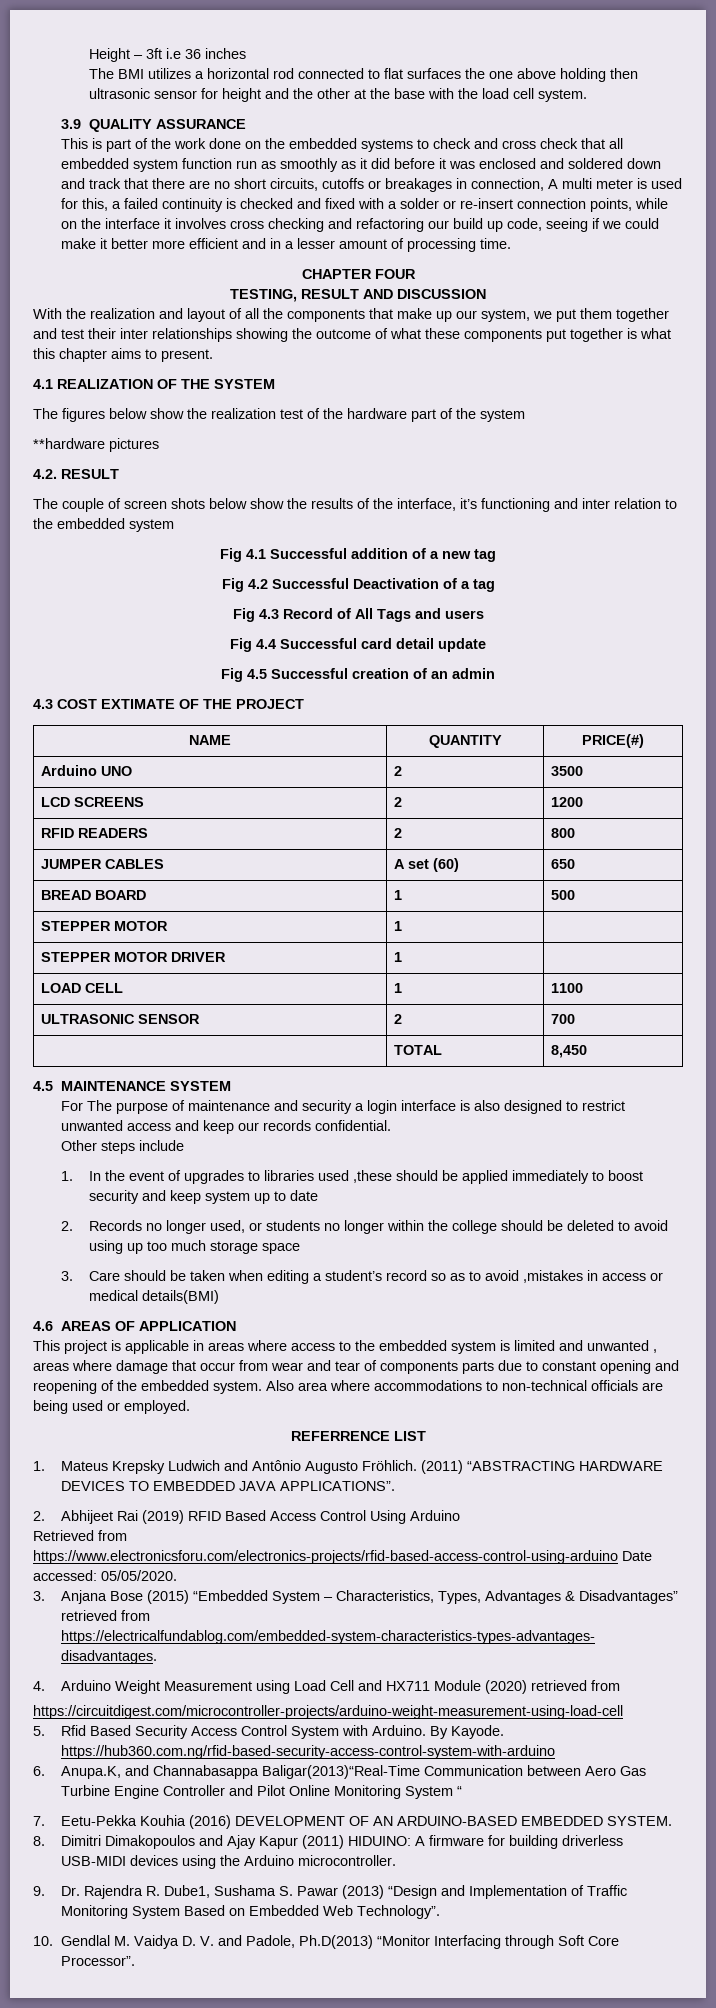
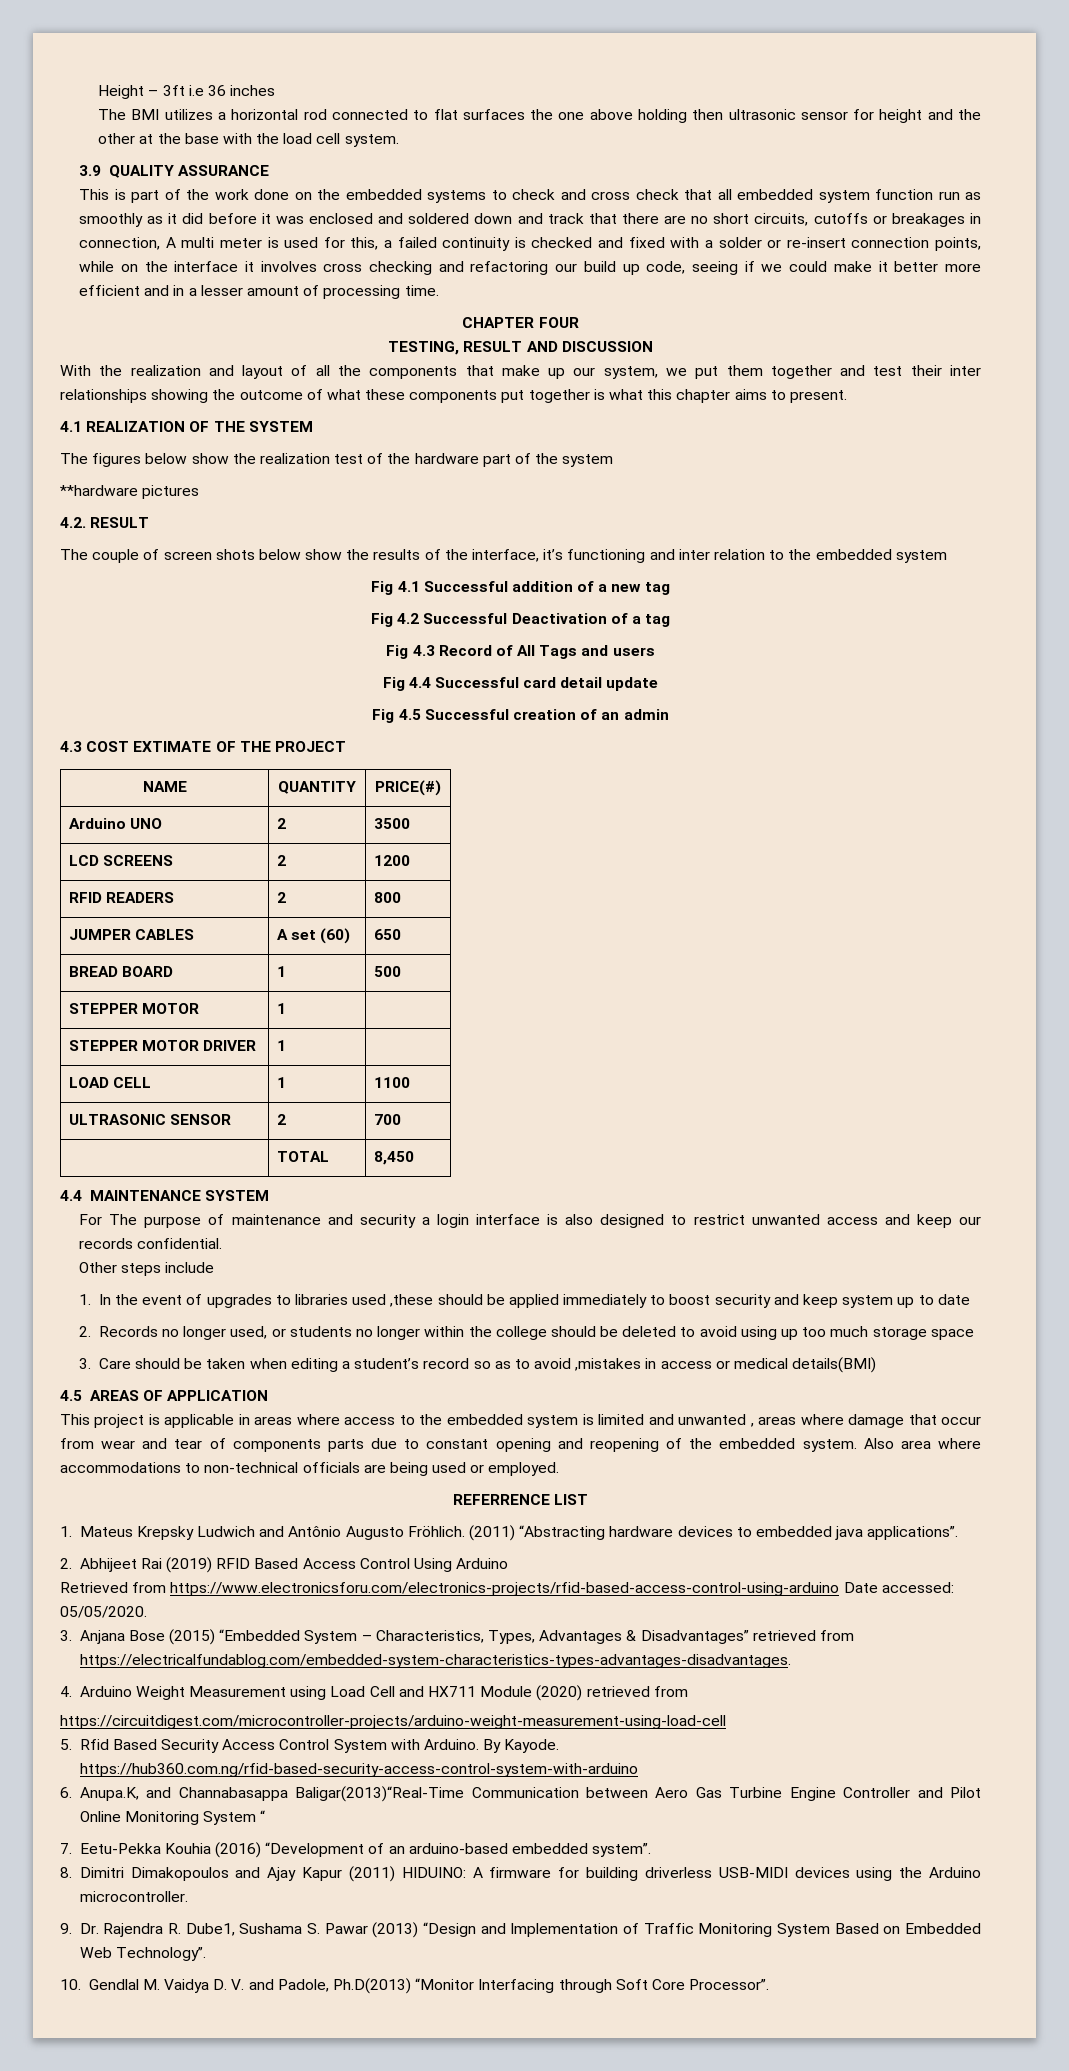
[33,1081,53,1091] 4.5 -> [60,1190,82,1201] 4.4
[33,1321,53,1331] 4.6 -> [60,1390,82,1401] 4.5
[467,1461,664,1471] [61,1481,396,1491] “ABSTRACTING HARDWARE DEVICES TO EMBEDDED JAVA APPLICATIONS”. -> [519,1525,959,1540] “Abstracting hardware devices to embedded java applications”.
[235,1816,673,1826] DEVELOPMENT OF AN ARDUINO-BASED EMBEDDED SYSTEM. -> [265,1842,652,1857] “Development of an arduino-based embedded system”.

